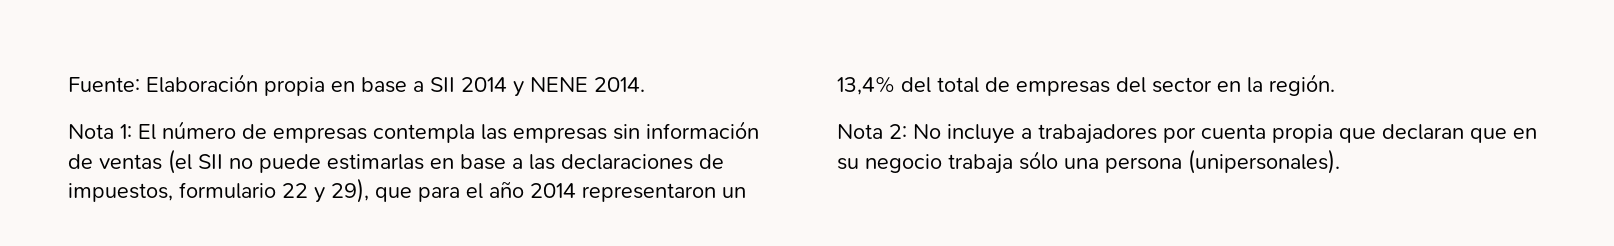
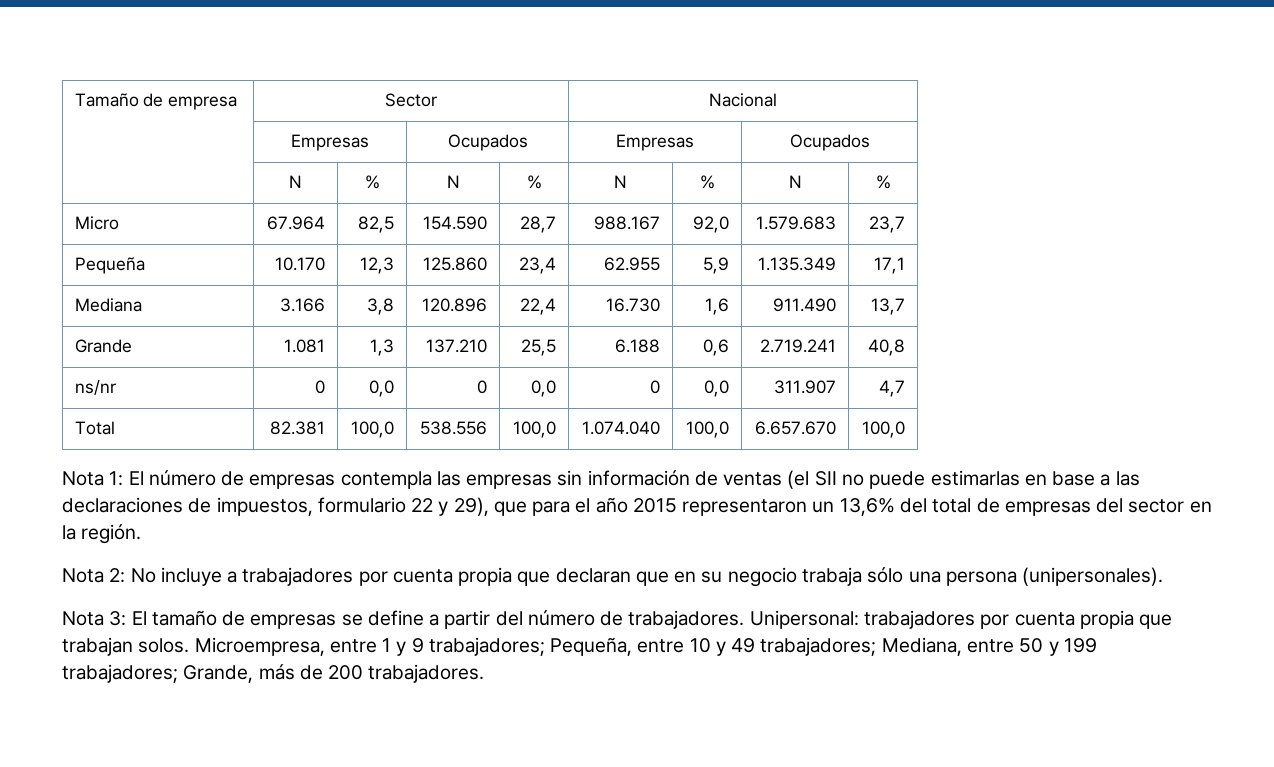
[68,74,645,97] Fuente: Elaboración propia en base a SII 2014 y NENE 2014. -> [74,93,237,110] [385,93,437,107] [709,93,777,107] [291,134,369,151] [447,134,528,151] [616,134,694,151] [789,134,870,151] [289,175,302,188] [364,175,380,189] [446,175,460,188] [526,175,542,189] [614,175,627,188] [699,175,715,189] [788,175,802,188] [875,175,891,189] [74,216,119,230] [267,216,326,230] [358,216,395,233] [423,216,488,230] [520,216,557,233] [594,216,661,230] [693,216,730,233] [756,216,837,230] [869,216,906,233] [74,257,145,274] [275,257,326,271] [360,257,395,274] [423,257,488,271] [519,257,557,274] [604,257,661,271] [703,257,730,274] [758,257,837,271] [874,257,906,274] [74,298,142,312] [280,298,326,312] [367,298,395,315] [422,298,488,312] [520,298,557,315] [606,298,661,312] [705,298,730,315] [773,298,837,312] [871,298,906,315] [74,339,132,353] [284,339,326,353] [370,339,395,356] [426,339,488,353] [521,339,557,356] [615,339,661,353] [703,339,730,356] [760,339,837,353] [868,339,906,356] [74,380,116,395] [315,380,326,394] [369,380,395,397] [477,380,488,394] [531,380,557,397] [650,380,661,394] [704,380,730,397] [774,380,837,394] [879,380,906,397] [74,421,115,435] [270,421,326,435] [351,421,395,438] [420,421,488,435] [513,421,557,438] [582,421,661,435] [686,421,730,438] [755,421,837,435] [862,421,906,438] Tamaño de empresa | Sector | Nacional // | Empresas | Ocupados | Empresas | Ocupados // | N | % | N | % | N | % | N | % // Micro | 67.964 | 82,5 | 154.590 | 28,7 | 988.167 | 92,0 | 1.579.683 | 23,7 // Pequeña | 10.170 | 12,3 | 125.860 | 23,4 | 62.955 | 5,9 | 1.135.349 | 17,1 // Mediana | 3.166 | 3,8 | 120.896 | 22,4 | 16.730 | 1,6 | 911.490 | 13,7 // Grande | 1.081 | 1,3 | 137.210 | 25,5 | 6.188 | 0,6 | 2.719.241 | 40,8 // ns/nr | 0 | 0,0 | 0 | 0,0 | 0 | 0,0 | 311.907 | 4,7 // Total | 82.381 | 100,0 | 538.556 | 100,0 | 1.074.040 | 100,0 | 6.657.670 | 100,0
[530,183,576,198] 2014 -> [632,498,677,513] 2015
[837,76,895,95] 13,4% -> [839,498,895,516] 13,6%
(1340, 161) none -> [62,610,1173,629] [62,637,1097,656] [62,664,485,683] // Nota 3: El tamaño de empresas se define a partir del número de trabajadores. Unipersonal: trabajadores por cuenta propia que trabajan solos. Microempresa, entre 1 y 9 trabajadores; Pequeña, entre 10 y 49 trabajadores; Mediana, entre 50 y 199 trabajadores; Grande, más de 200 trabajadores.

